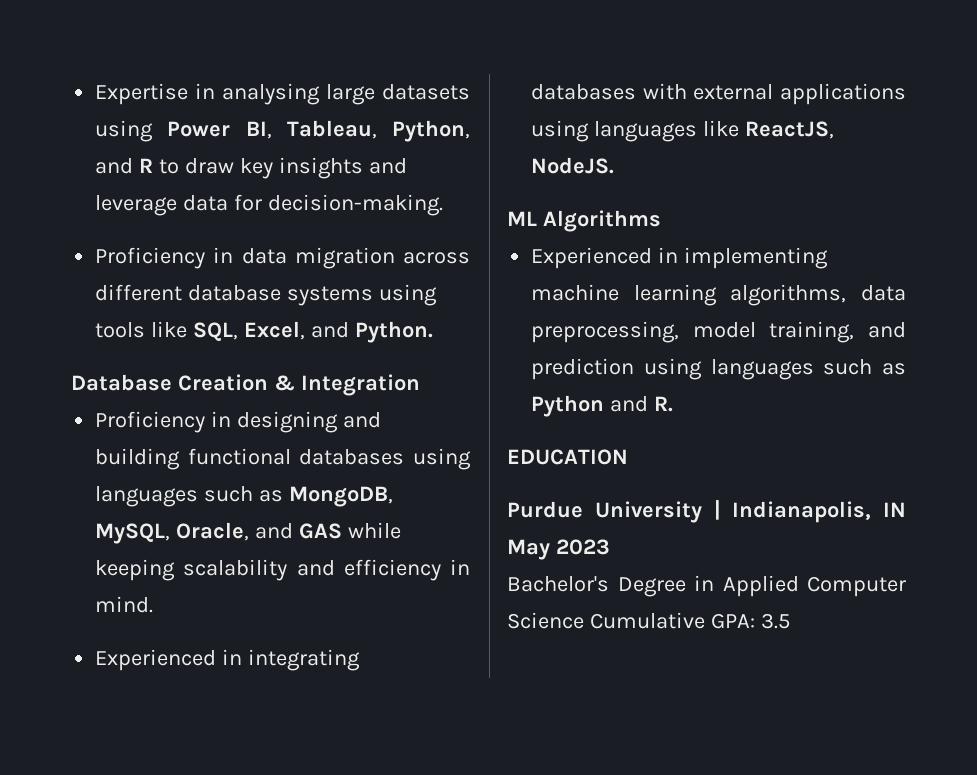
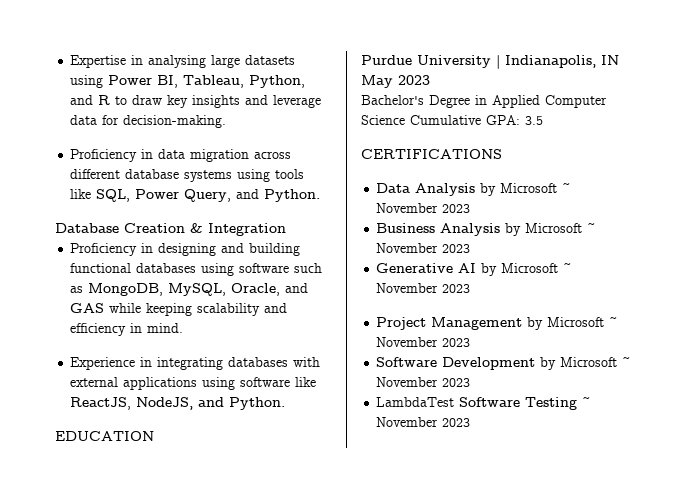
[244,321,306,340] Excel, -> [135,189,232,202] Power Query,
[95,486,199,507] languages -> [239,263,290,273] software
[95,649,217,671] Experienced -> [70,357,136,370] Experience
[594,121,698,142] languages -> [240,377,291,387] software
[531,157,615,174] [507,210,661,232] [531,247,829,269] [531,284,906,306] [531,321,906,343] [531,358,906,380] [531,395,674,417] NodeJS. // ML Algorithms // Experienced in implementing machine learning algorithms, data preprocessing, model training, and prediction using languages such as Python and R. -> [136,397,286,410] NodeJS, and Python.
(790, 621) none -> [361,149,502,159] [376,182,572,196] [376,203,471,213] [376,222,597,236] [376,243,471,253] [376,262,573,276] [376,283,471,293] [376,316,619,330] [376,337,471,347] [376,356,632,370] [376,377,471,387] [376,396,592,410] [376,417,471,427] // CERTIFICATIONS // Data Analysis by Microsoft ~ November 2023 // Business Analysis by Microsoft ~ November 2023 // Generative AI by Microsoft ~ November 2023 // Project Management by Microsoft ~ November 2023 // Software Development by Microsoft ~ November 2023 // LambdaTest Software Testing ~ November 2023

